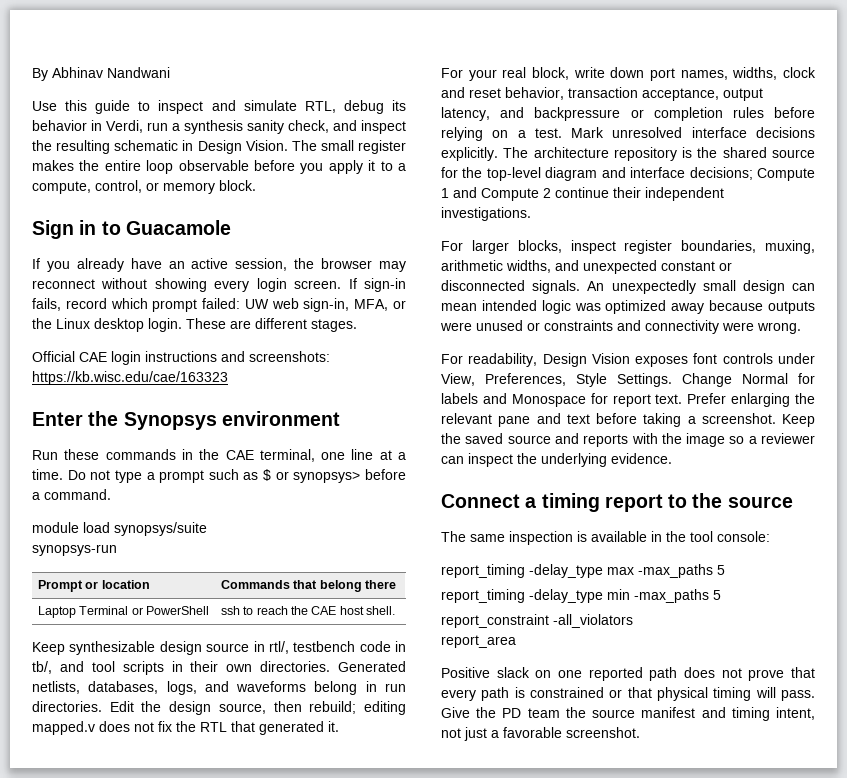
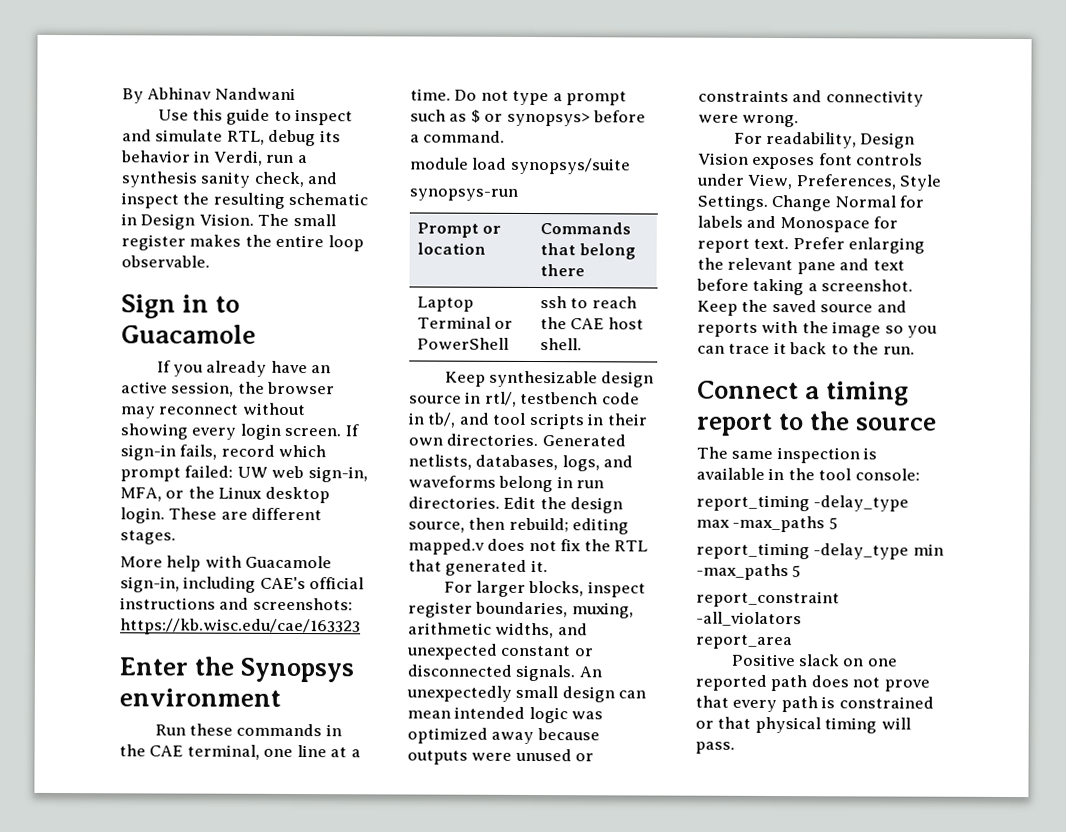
[178,160,406,174] [32,180,256,194] observable before you apply it to a compute, control, or memory block. -> [121,255,210,268] observable.
[32,351,141,365] Official CAE login -> [120,555,333,572] [120,576,365,593] More help with Guacamole sign-in, including CAE's official
[441,67,816,81] [441,87,763,101] [441,107,815,121] [441,127,815,141] [441,147,815,161] [441,167,815,181] [441,187,724,201] [441,207,531,221] // For your real block, write down port names, widths, clock and reset behavior, transaction acceptance, output latency, and backpressure or completion rules before relying on a test. Mark unresolved interface decisions explicitly. The architecture repository is the shared source for the top-level diagram and interface decisions; Compute 1 and Compute 2 continue their independent investigations. -> (548, 566) none
[748,433,815,444] [441,453,672,467] a reviewer can inspect the underlying evidence. -> [907,325,938,338] [697,342,915,355] you can trace it back to the run.
[441,707,815,721] [441,727,640,741] Give the PD team the source manifest and timing intent, not just a favorable screenshot. -> (735, 747) none

